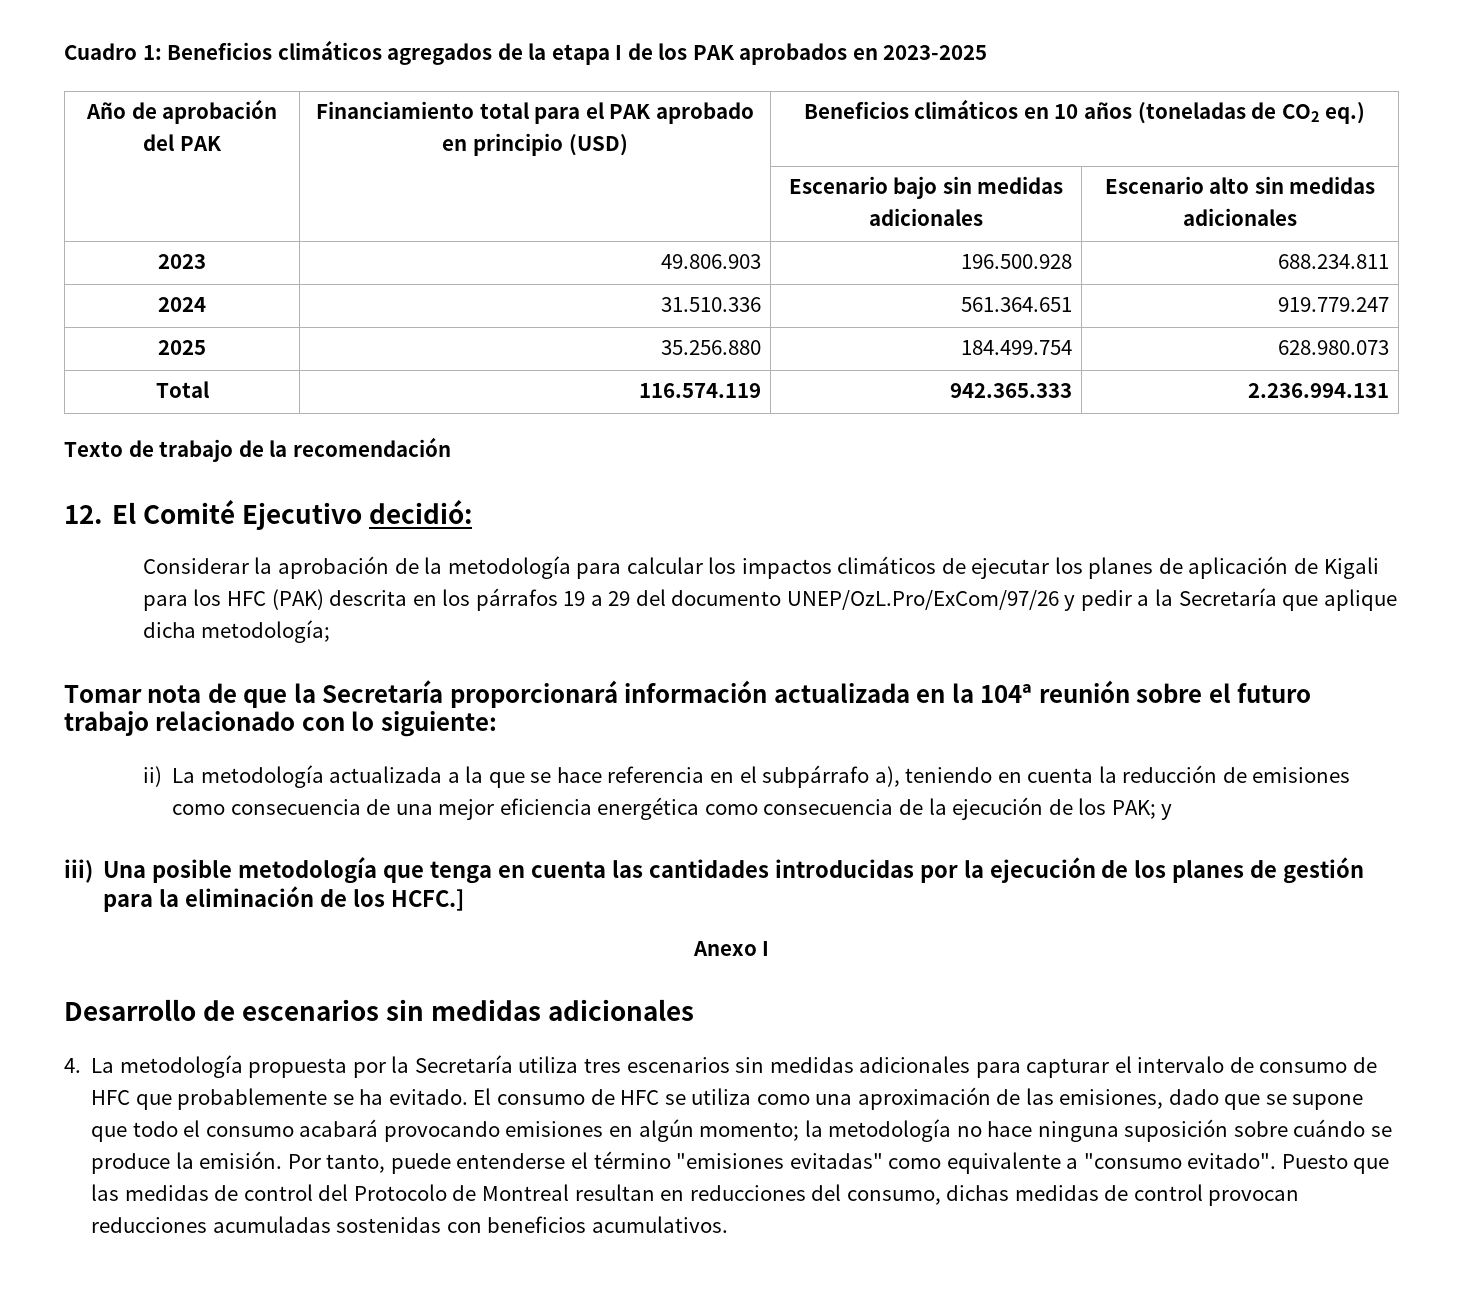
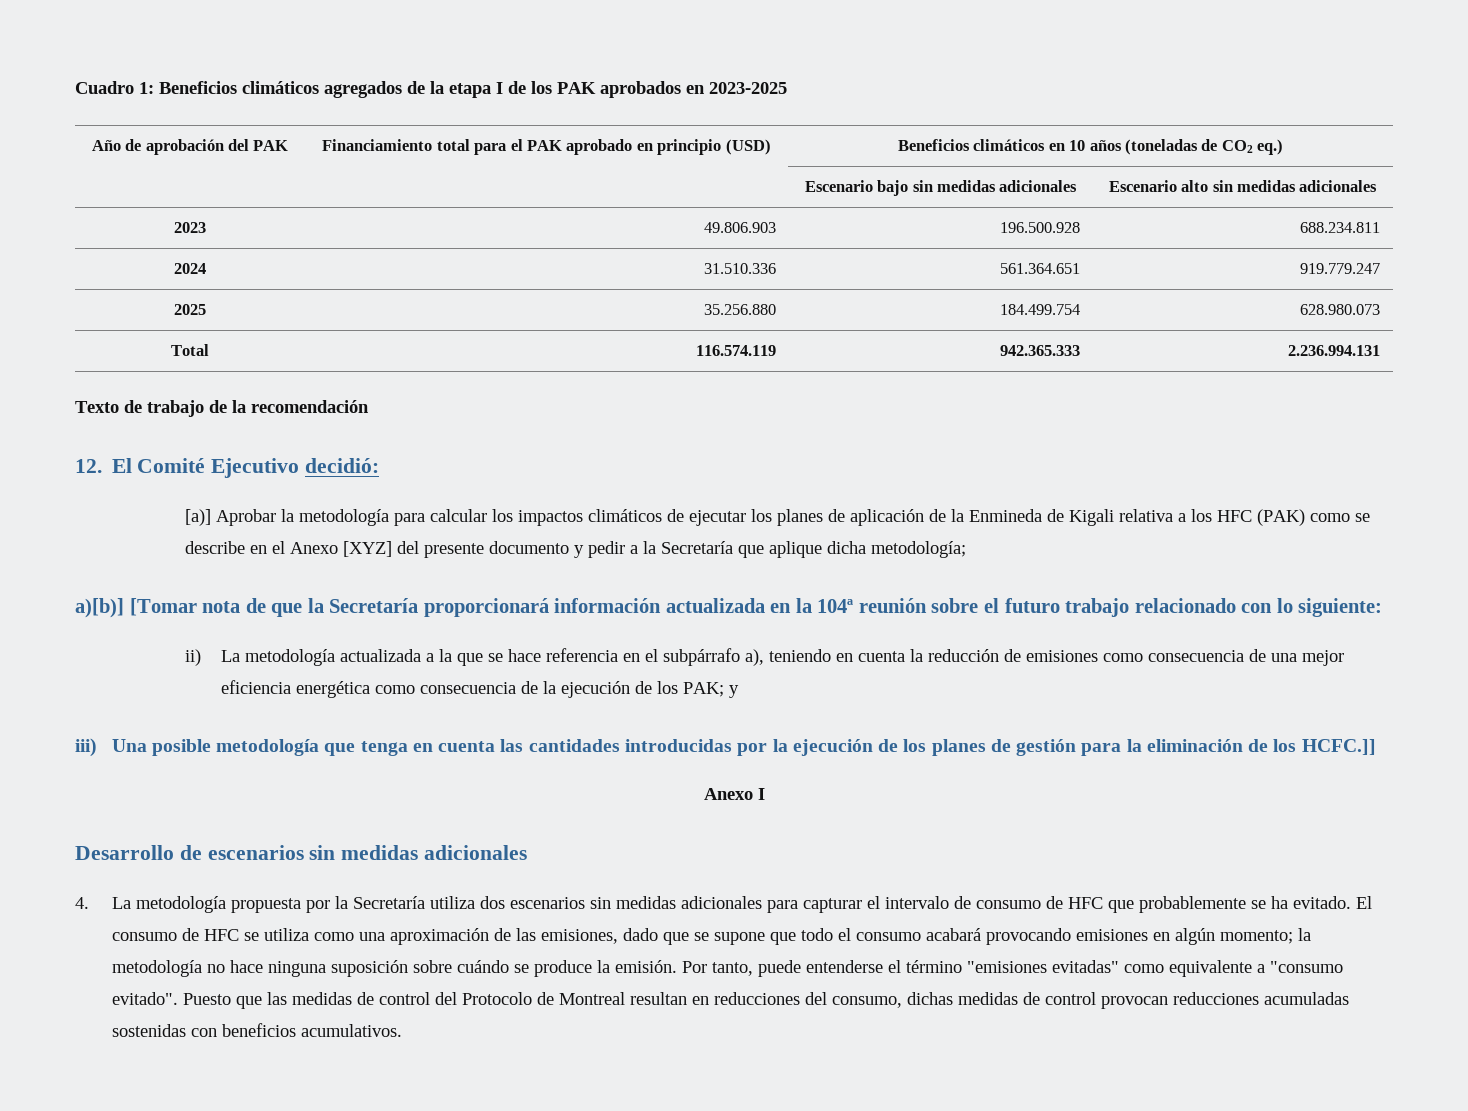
[142,556,419,579] Considerar la aprobación de -> [184,509,276,526] [a)] Aprobar
[1323,557,1379,579] [142,588,1059,611] Kigali para los HFC (PAK) descrita en los párrafos 19 a 29 del documento UNEP/OzL.Pro/ExCom/97/26 -> [950,509,1370,526] [184,541,569,558] la Enmineda de Kigali relativa a los HFC (PAK) como se describe en el Anexo [XYZ] del presente documento
[64,685,142,703] Tomar -> [75,598,197,618] a)[b)] [Tomar
[390,889,464,911] HCFC.] -> [1301,739,1376,755] HCFC.]]
[583,1058,621,1073] tres -> [479,896,505,909] dos

